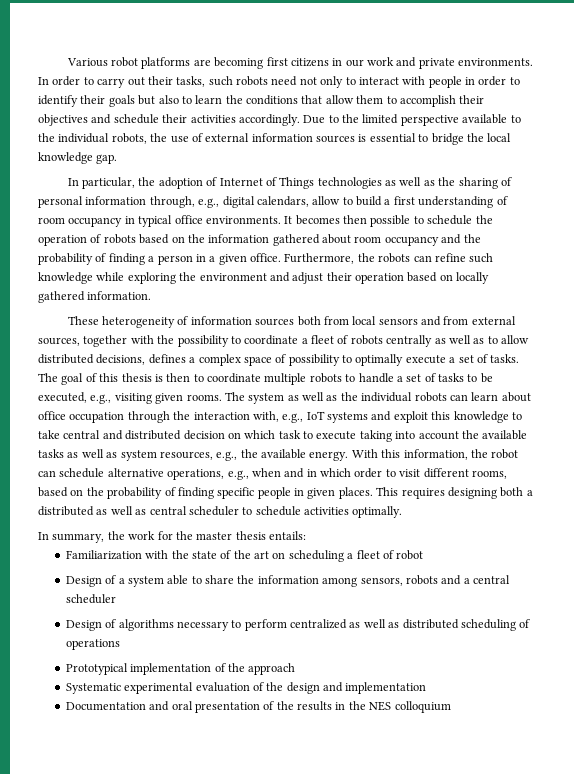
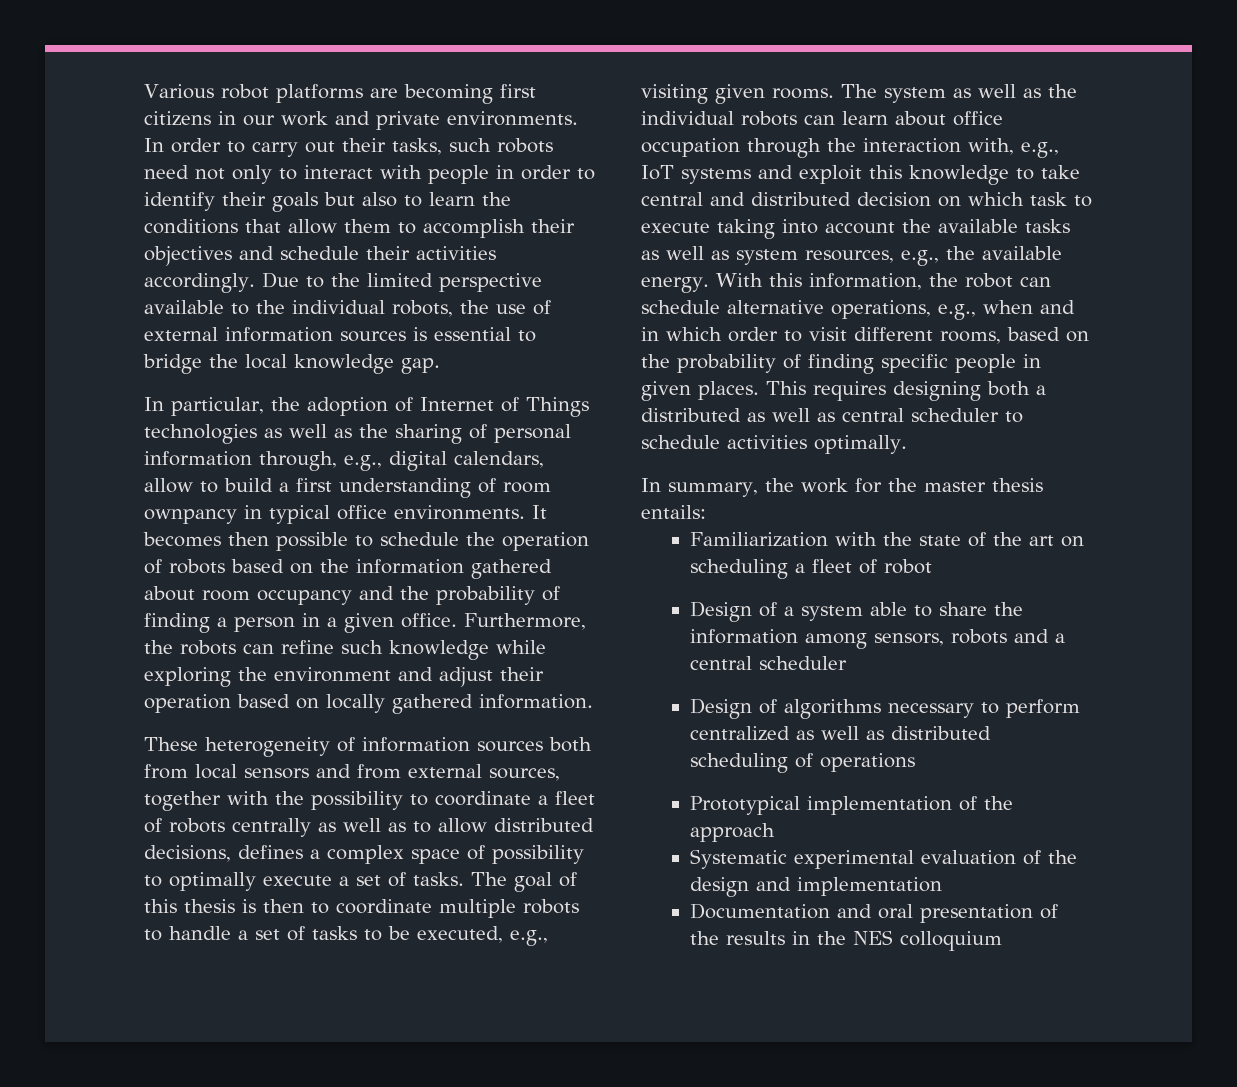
[68,217,123,227] occupancy -> [144,509,237,524] ownpancy

